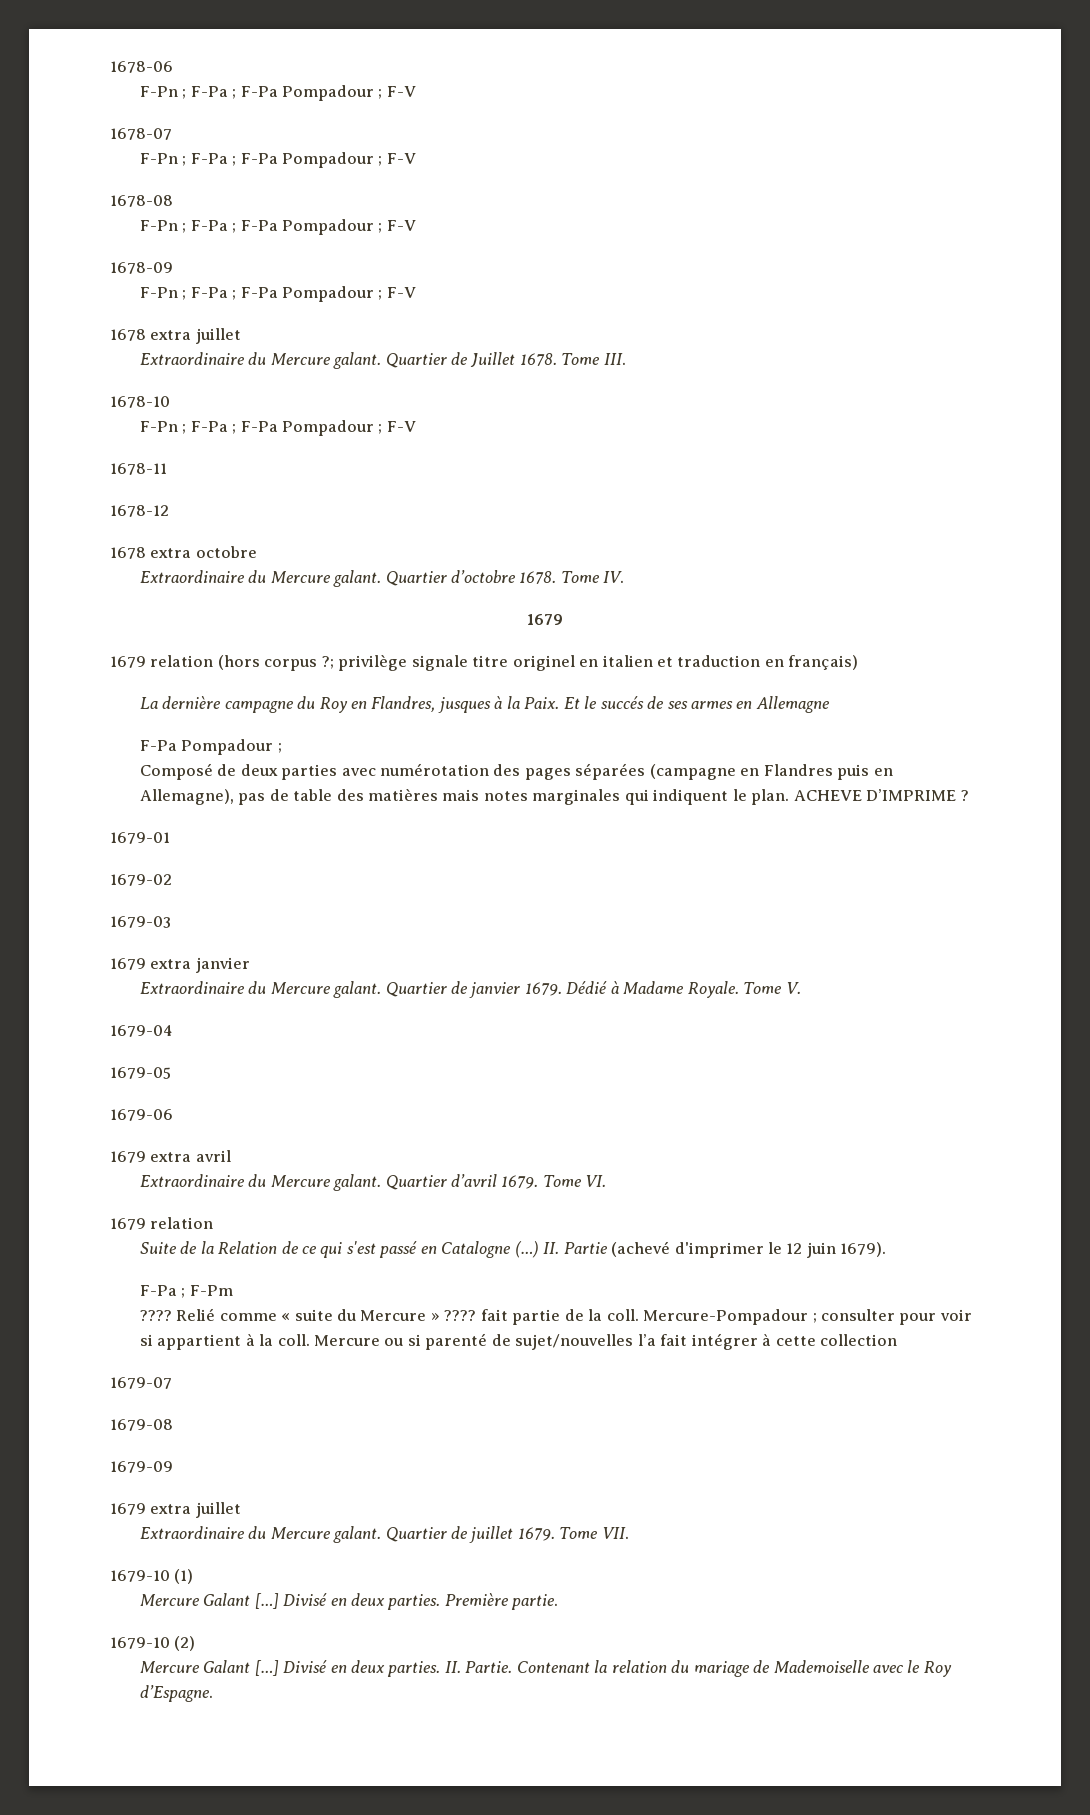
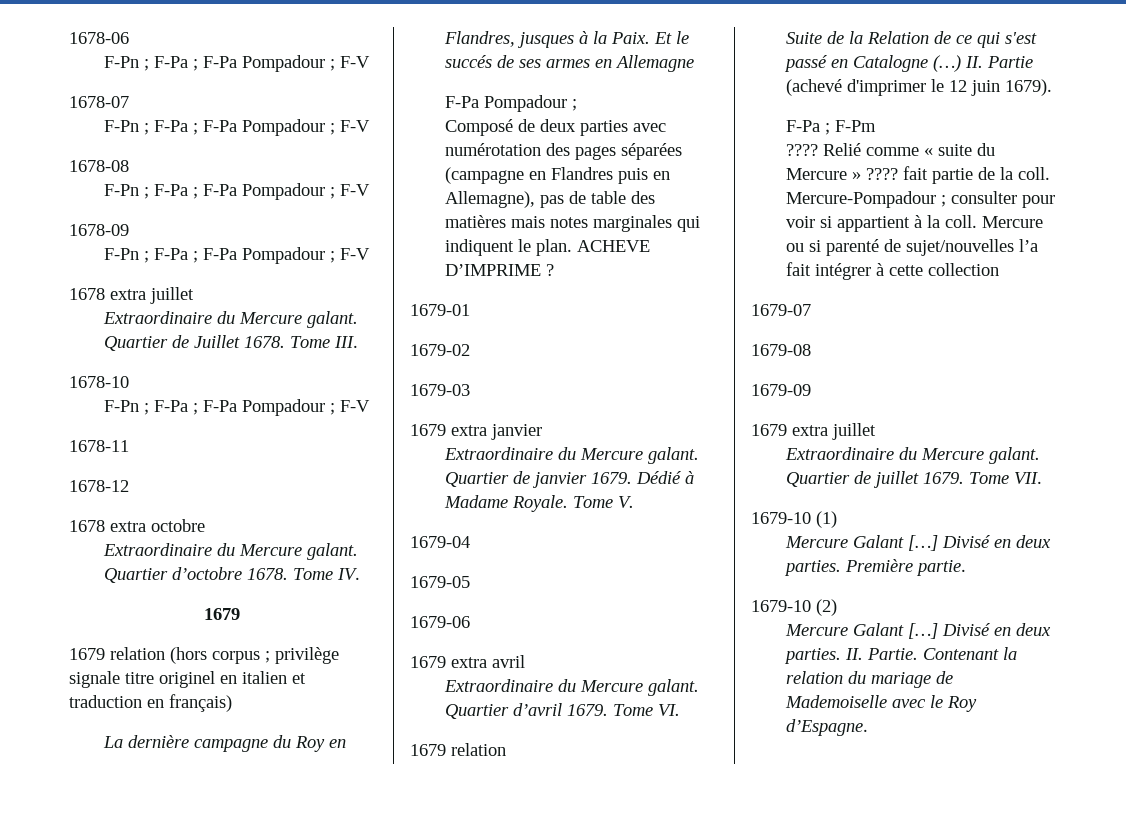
[321,656,334,669] ?; -> [265,651,270,663] ;

